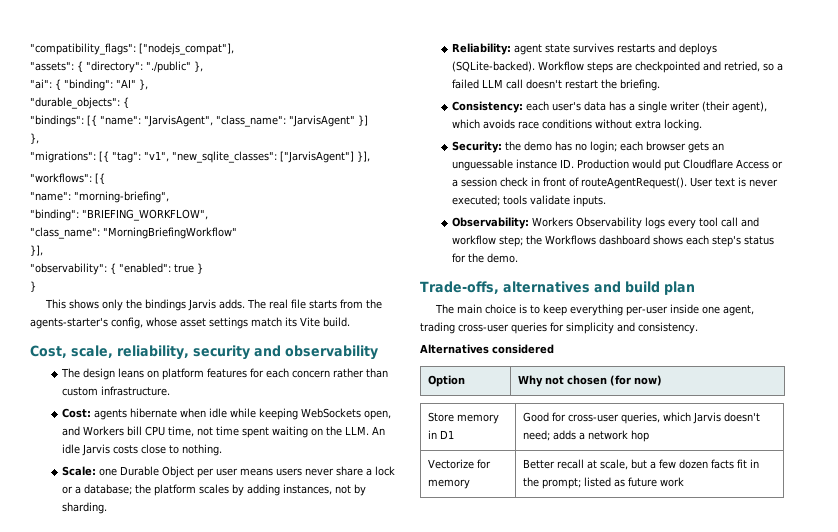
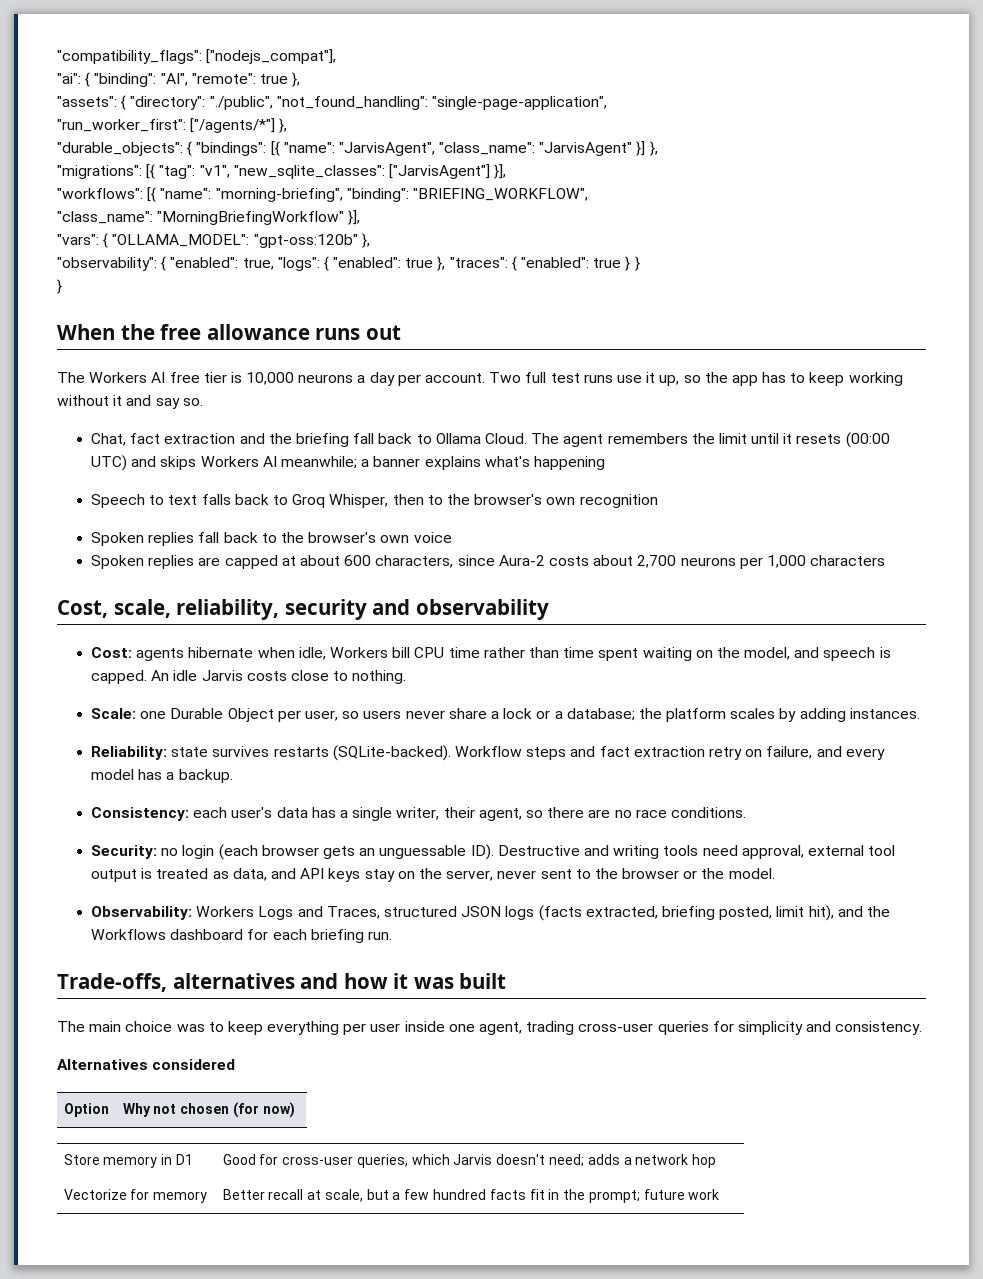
[30,61,203,73] [30,79,136,91] "assets": { "directory": "./public" }, // "ai": { "binding": "AI" -> [57,72,301,87] [57,95,607,110] [57,118,276,133] "ai": { "binding": "AI", "remote": true }, // "assets": { "directory": "./public", "not_found_handling": "single-page-application", // "run_worker_first": ["/agents/*"]
(129, 102) // -> (193, 148) none
(368, 120) // -> (646, 148) none
(105, 178) // -> (157, 194) none
(169, 197) // -> (343, 195) none
[30,245,43,256] [30,263,203,275] [30,281,36,292] [44,299,382,311] [30,317,350,329] // }], // "observability": { "enabled": true } // } // This shows only the bindings Jarvis adds. The real file starts from the agents-starter's config, whose asset settings match its Vite build. -> [348,210,361,225] [57,233,370,248] [57,256,640,271] [57,279,62,294] [57,324,401,340] [57,372,903,386] [57,395,203,409] [91,432,890,448] [91,455,605,471] [91,494,658,508] [91,532,452,546] [91,555,886,569] }], // "vars": { "OLLAMA_MODEL": "gpt-oss:120b" }, // "observability": { "enabled": true, "logs": { "enabled": true }, "traces": { "enabled": true } } // } // When the free allowance runs out // The Workers AI free tier is 10,000 neurons a day per account. Two full test runs use it up, so the app has to keep working without it and say so. // Chat, fact extraction and the briefing fall back to Ollama Cloud. The agent remembers the limit until it resets (00:00 UTC) and skips Workers AI meanwhile; a banner explains what's happening // Speech to text falls back to Groq Whisper, then to the browser's own recognition // Spoken replies fall back to the browser's own voice // Spoken replies are capped at about 600 characters, since Aura-2 costs about 2,700 neurons per 1,000 characters
[60,368,388,380] [61,386,170,396] [61,408,391,420] [61,426,213,437] The design leans on platform features for each concern rather than custom infrastructure. // Cost: agents hibernate when idle while keeping WebSockets open, and Workers bill CPU time, not -> [91,647,559,661] Cost: agents hibernate when idle, Workers bill CPU time rather than
[344,426,369,435] LLM. -> [744,647,891,661] [91,670,148,684] model, and speech is capped.
[215,468,273,476] user means -> [305,710,360,721] user, so
[282,484,366,496] [61,502,107,514] instances, not by sharding. -> [849,708,920,719] instances.
[513,44,542,55] agent -> (168, 753) none
[657,43,717,55] and deploys -> (329, 752) none
[615,61,783,73] [451,79,660,91] are checkpointed and retried, so a failed LLM call doesn't restart the briefing. -> [570,746,885,760] [91,769,233,783] and fact extraction retry on failure, and every model has a backup.
[669,101,767,113] [451,119,702,131] [451,141,724,153] [451,159,783,171] [451,177,778,189] [451,195,606,207] [451,217,759,229] [451,235,774,247] [451,253,518,263] writer (their agent), which avoids race conditions without extra locking. // Security: the demo has no login; each browser gets an unguessable instance ID. Production would put Cloudflare Access or a session check in front of routeAgentRequest(). User text is never executed; tools validate inputs. // Observability: Workers Observability logs every tool call and workflow step; the Workflows dashboard shows each step's status for the demo. -> [396,807,746,821] [91,844,896,860] [91,868,775,882] [91,905,890,921] [91,929,393,943] writer, their agent, so there are no race conditions. // Security: no login (each browser gets an unguessable ID). Destructive and writing tools need approval, external tool output is treated as data, and API keys stay on the server, never sent to the browser or the model. // Observability: Workers Logs and Traces, structured JSON logs (facts extracted, briefing posted, limit hit), and the Workflows dashboard for each briefing run.
[624,281,695,295] build plan -> [343,973,507,989] how it was built
[518,304,527,314] is -> [176,1024,205,1032] was
[625,306,668,316] per-user -> [343,1023,401,1035] per user
[679,459,709,469] dozen -> [432,1189,486,1200] hundred
[584,477,626,487] listed as -> (640, 1196) none

